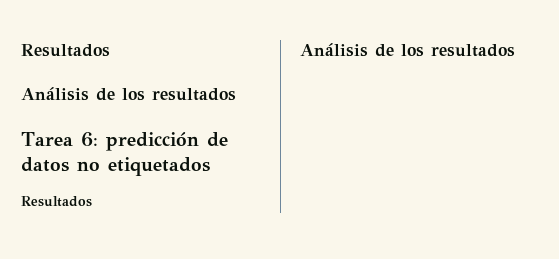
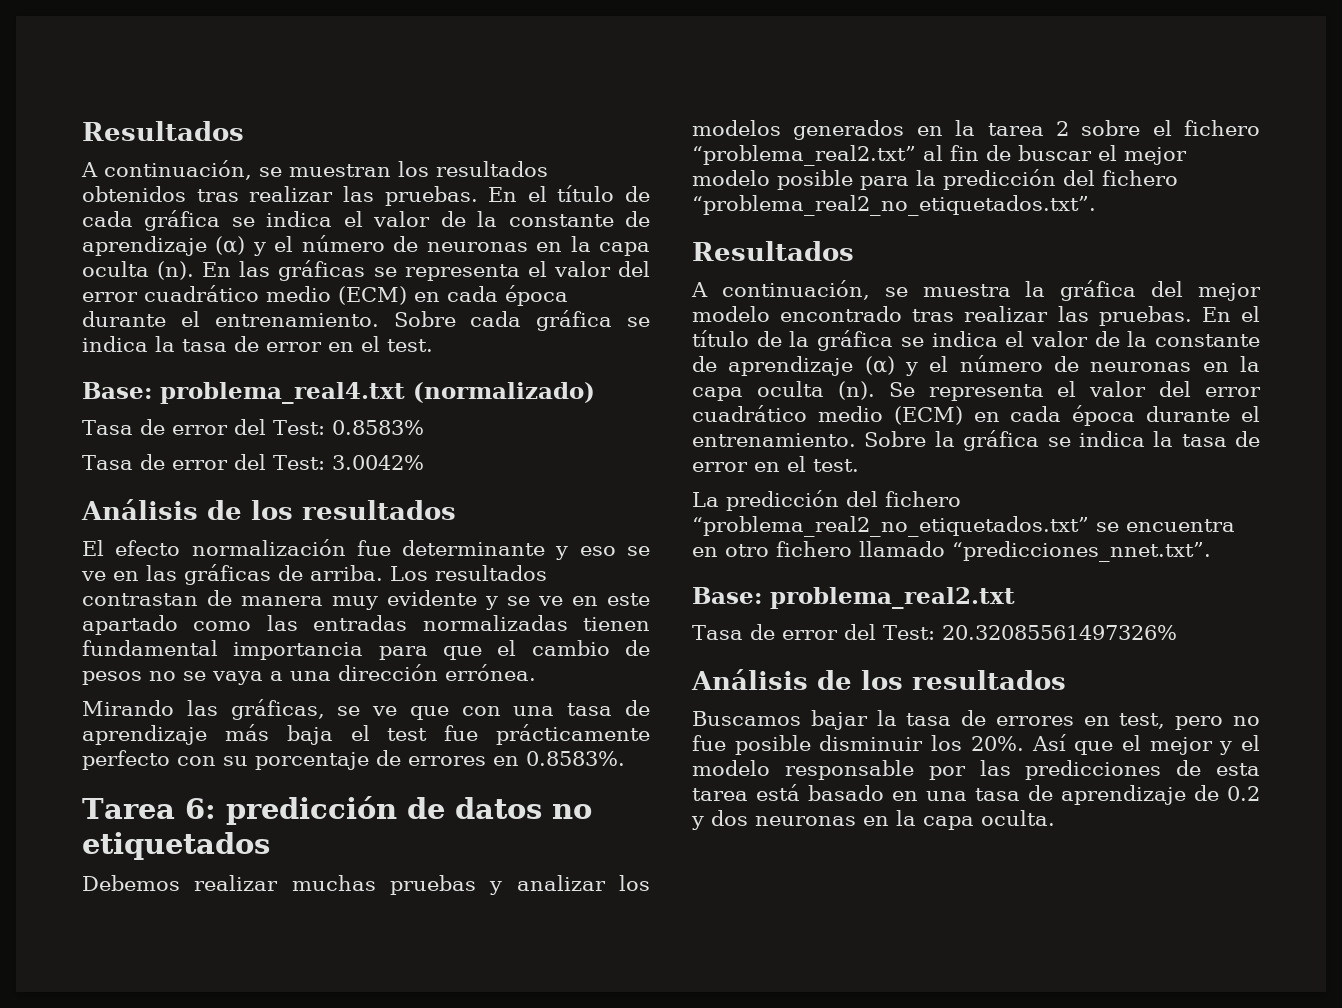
[21,44,110,57] [21,87,236,101] Resultados // Análisis de los resultados -> [82,121,244,141] [81,160,548,180] [82,185,650,206] [82,210,651,231] [82,235,651,256] [82,260,650,281] [82,285,568,306] [82,310,650,331] [82,336,433,352] [82,382,595,404] [82,419,424,435] [82,454,424,470] [81,499,456,520] [82,539,650,560] [81,564,547,585] [82,590,650,610] [82,615,650,635] [82,640,650,660] [82,664,536,685] [82,699,650,720] [82,724,650,745] [82,750,625,770] Resultados // A continuación, se muestran los resultados obtenidos tras realizar las pruebas. En el título de cada gráfica se indica el valor de la constante de aprendizaje (α) y el número de neuronas en la capa oculta (n). En las gráficas se representa el valor del error cuadrático medio (ECM) en cada época durante el entrenamiento. Sobre cada gráfica se indica la tasa de error en el test. // Base: problema_real4.txt (normalizado) // Tasa de error del Test: 0.8583% // Tasa de error del Test: 3.0042% // Análisis de los resultados // El efecto normalización fue determinante y eso se ve en las gráficas de arriba. Los resultados contrastan de manera muy evidente y se ve en este apartado como las entradas normalizadas tienen fundamental importancia para que el cambio de pesos no se vaya a una dirección errónea. // Mirando las gráficas, se ve que con una tasa de aprendizaje más baja el test fue prácticamente perfecto con su porcentaje de errores en 0.8583%.
[21,196,92,207] [300,43,515,57] Resultados // Análisis de los resultados -> [82,875,650,895] [692,120,1260,140] [692,145,1187,166] [692,169,1178,190] [692,195,1096,216] [692,241,854,261] [691,280,1261,301] [692,306,1260,326] [692,330,1260,351] [692,355,1260,376] [692,381,1261,401] [692,405,1260,426] [692,430,1260,451] [692,456,859,472] [692,490,961,511] [692,516,1235,537] [692,541,1211,562] [692,587,1015,609] [692,624,1177,640] [691,669,1066,690] [692,710,1260,730] [692,734,1260,755] [692,760,1260,780] [692,784,1260,805] [691,810,1055,830] Debemos realizar muchas pruebas y analizar los modelos generados en la tarea 2 sobre el fichero “problema_real2.txt” al fin de buscar el mejor modelo posible para la predicción del fichero “problema_real2_no_etiquetados.txt”. // Resultados // A continuación, se muestra la gráfica del mejor modelo encontrado tras realizar las pruebas. En el título de la gráfica se indica el valor de la constante de aprendizaje (α) y el número de neuronas en la capa oculta (n). Se representa el valor del error cuadrático medio (ECM) en cada época durante el entrenamiento. Sobre la gráfica se indica la tasa de error en el test. // La predicción del fichero “problema_real2_no_etiquetados.txt” se encuentra en otro fichero llamado “predicciones_nnet.txt”. // Base: problema_real2.txt // Tasa de error del Test: 20.32085561497326% // Análisis de los resultados // Buscamos bajar la tasa de errores en test, pero no fue posible disminuir los 20%. Así que el mejor y el modelo responsable por las predicciones de esta tarea está basado en una tasa de aprendizaje de 0.2 y dos neuronas en la capa oculta.

